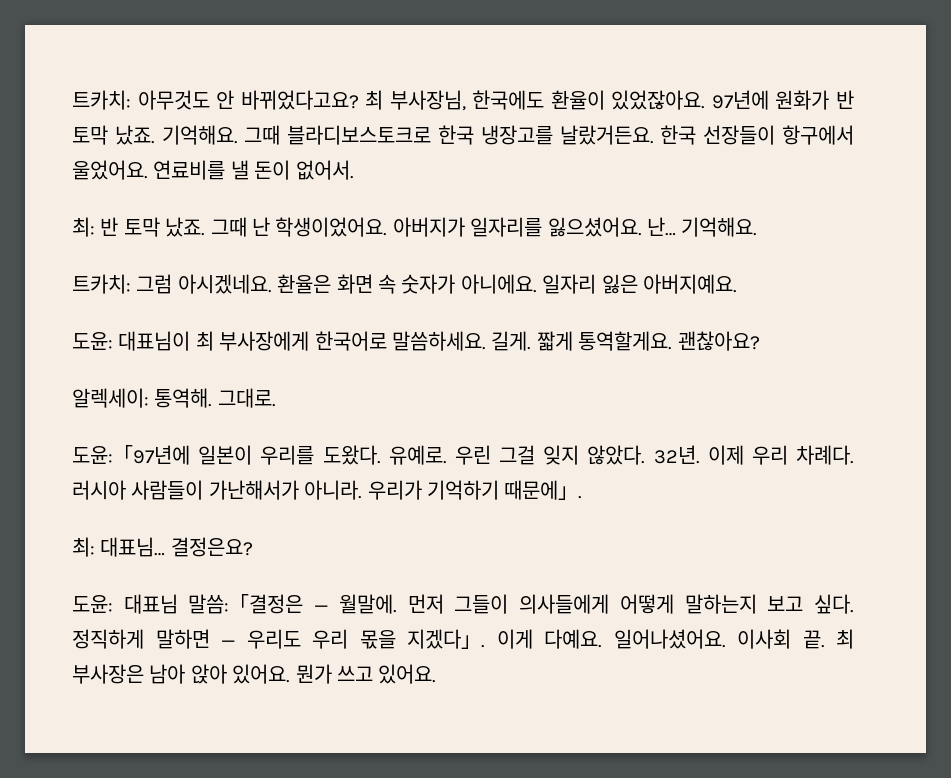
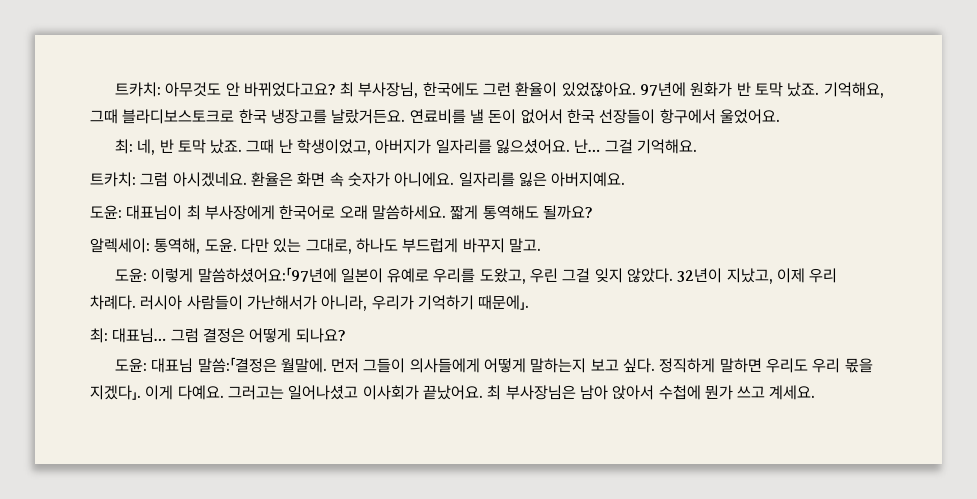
(545, 100) none -> [483,82,512,96] 그런
[161,125,238,145] 기억해요. -> [823,82,884,98] 기억해요,
(654, 135) none -> [409,109,563,124] 연료비를 낼 돈이 없어서
[153,160,354,180] [72,217,95,237] 연료비를 낼 돈이 없어서. // 최: -> [114,139,156,155] // 최: 네,
[275,217,388,237] 학생이었어요. -> [297,139,372,155] 학생이었고,
(676, 226) none -> [604,139,633,154] 그걸
[542,274,597,294] 일자리 -> [458,172,515,187] 일자리를
[392,331,760,351] [72,388,276,408] [72,446,113,464] 말씀하세요. 길게. 짧게 통역할게요. 괜찮아요? // 알렉세이: 통역해. 그대로. // 도윤: -> [339,205,593,220] [90,238,541,254] [114,268,286,283] 오래 말씀하세요. 짧게 통역해도 될까요? // 알렉세이: 통역해, 도윤. 다만 있는 그대로, 하나도 부드럽게 바꾸지 말고. // 도윤: 이렇게 말씀하셨어요:
[260,445,447,465] 우리를 도왔다. 유예로. -> [387,268,526,284] 유예로 우리를 도왔고,
[653,445,700,464] 32년. -> [677,268,773,284] 32년이 지났고,
[304,480,363,500] 아니라. -> [321,295,368,311] 아니라,
[170,537,253,557] 결정은요? -> [170,328,346,343] 그럼 결정은 어떻게 되나요?
[314,605,329,612] — -> (277, 365) none
[221,640,235,647] — -> (762, 365) none
[613,629,854,649] [72,664,291,684] 일어나셨어요. 이사회 끝. 최 부사장은 남아 앉아 있어요. -> [227,385,701,400] 그러고는 일어나셨고 이사회가 끝났어요. 최 부사장님은 남아 앉아서 수첩에
[378,664,437,684] 있어요. -> [769,385,816,400] 계세요.

